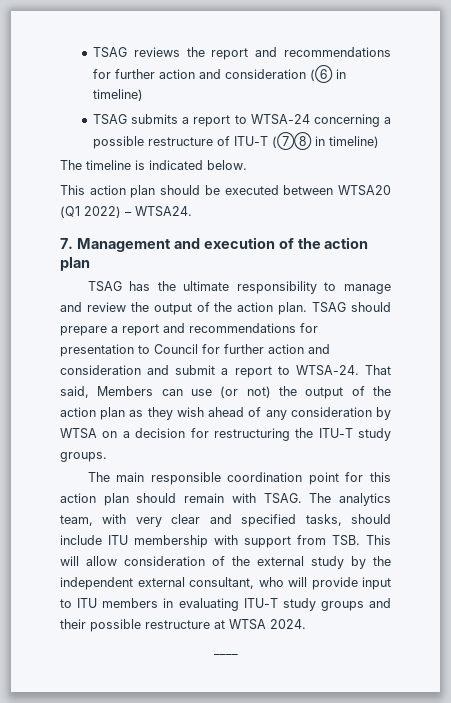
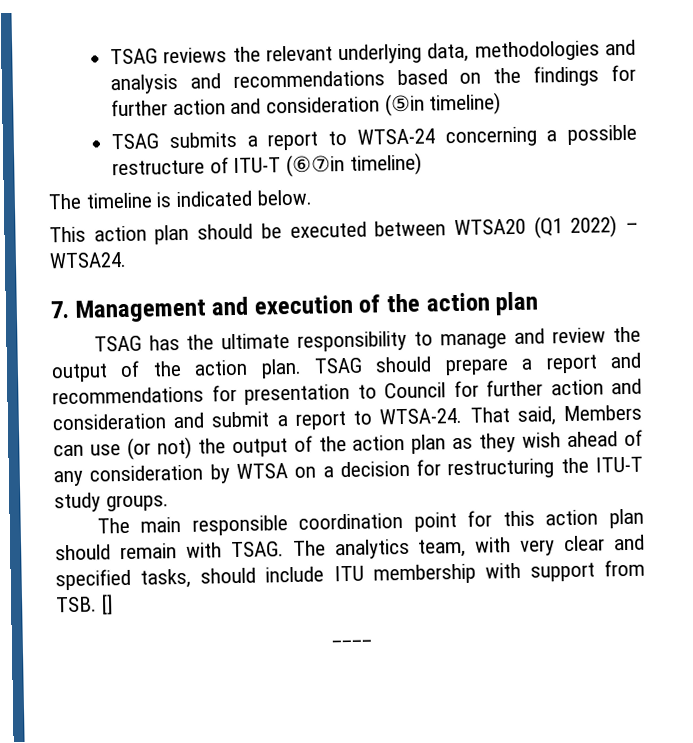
[211,47,391,60] [93,65,347,83] report and recommendations for further action and consideration (⑥ in -> [265,39,636,65] [110,64,636,95] [111,93,425,117] relevant underlying data, methodologies and analysis and recommendations based on the findings for further action and consideration (⑤in
[272,132,326,150] (⑦⑧ in -> [286,153,346,178] (⑥⑦in
[366,535,391,545] [60,556,391,569] [60,577,391,590] [60,598,391,611] [60,619,306,632] This will allow consideration of the external study by the independent external consultant, who will provide input to ITU members in evaluating ITU-T study groups and their possible restructure at WTSA 2024. -> [100,594,113,615] []

